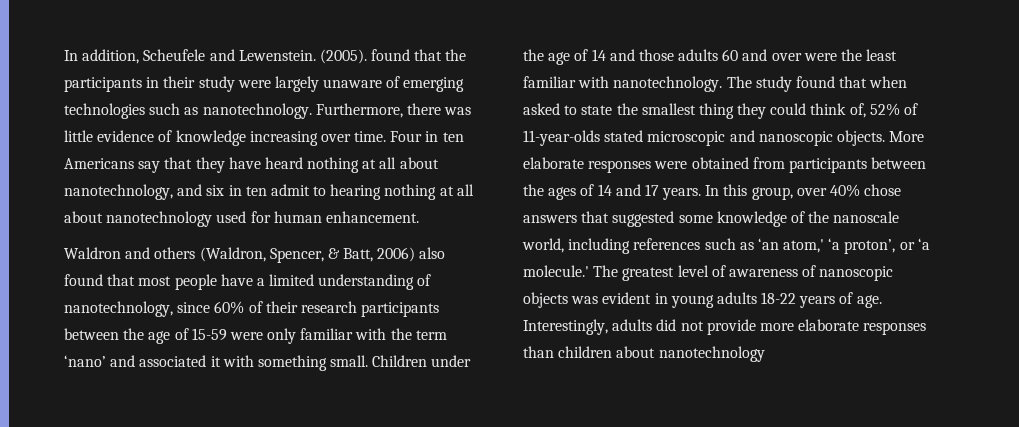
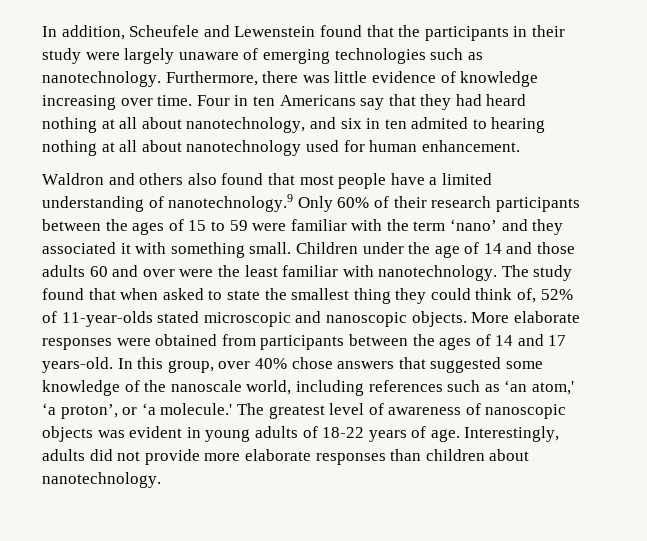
[238,49,367,64] Lewenstein. (2005). -> [234,26,316,37] Lewenstein
[228,157,261,169] have -> [455,94,482,106] had
[270,184,310,196] admit -> [411,117,469,129] admited
[199,247,416,263] (Waldron, Spencer, & Batt, 2006) -> (184, 179) none
[64,301,211,317] nanotechnology, since -> [168,194,333,212] nanotechnology.9 Only
[148,328,297,344] age of 15-59 were only -> [132,219,287,235] ages of 15 to 59 were
(136, 361) none -> [532,219,564,235] they
[662,188,702,200] years. -> [42,357,113,373] years-old.
(757, 298) none -> [302,426,318,438] of
[658,346,765,362] nanotechnology -> [42,472,161,488] nanotechnology.

